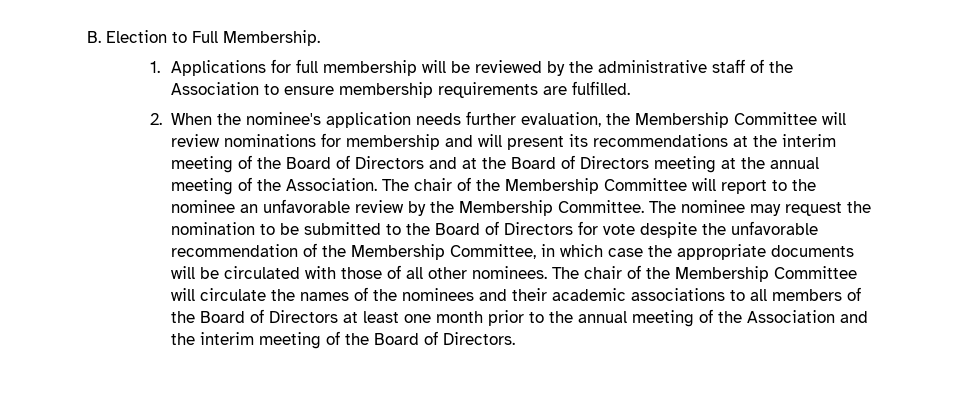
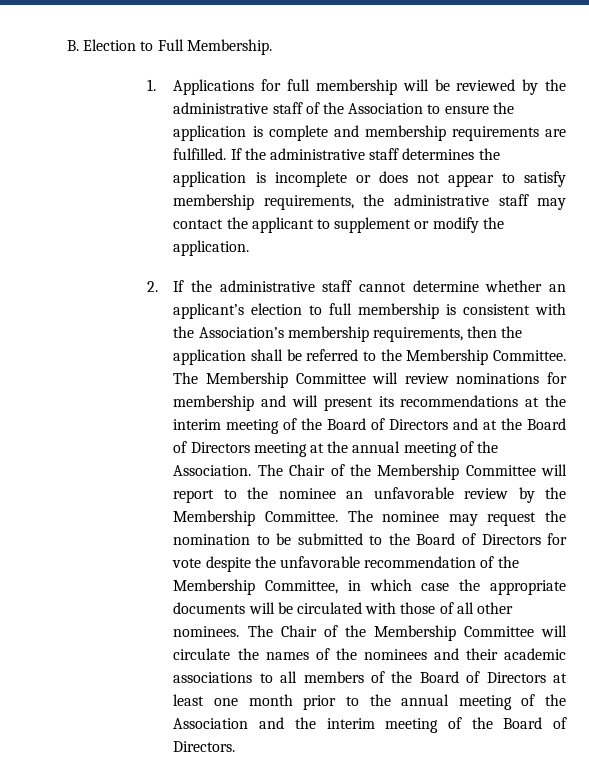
(334, 90) none -> [492,102,514,114] [173,125,359,141] the application is complete and
[149,111,630,128] // 2. When the nominee's application needs further evaluation, the -> [230,148,500,160] [173,171,566,187] [173,194,566,210] [173,217,504,233] [173,240,250,256] [146,280,566,292] [173,303,566,319] [173,326,523,342] [173,349,566,365] [173,372,199,384] If the administrative staff determines the application is incomplete or does not appear to satisfy membership requirements, the administrative staff may contact the applicant to supplement or modify the application. // 2. If the administrative staff cannot determine whether an applicant’s election to full membership is consistent with the Association’s membership requirements, then the application shall be referred to the Membership Committee. The
[413,178,452,191] chair -> [289,464,326,476] Chair
[583,266,622,279] chair -> [280,625,317,637] Chair

